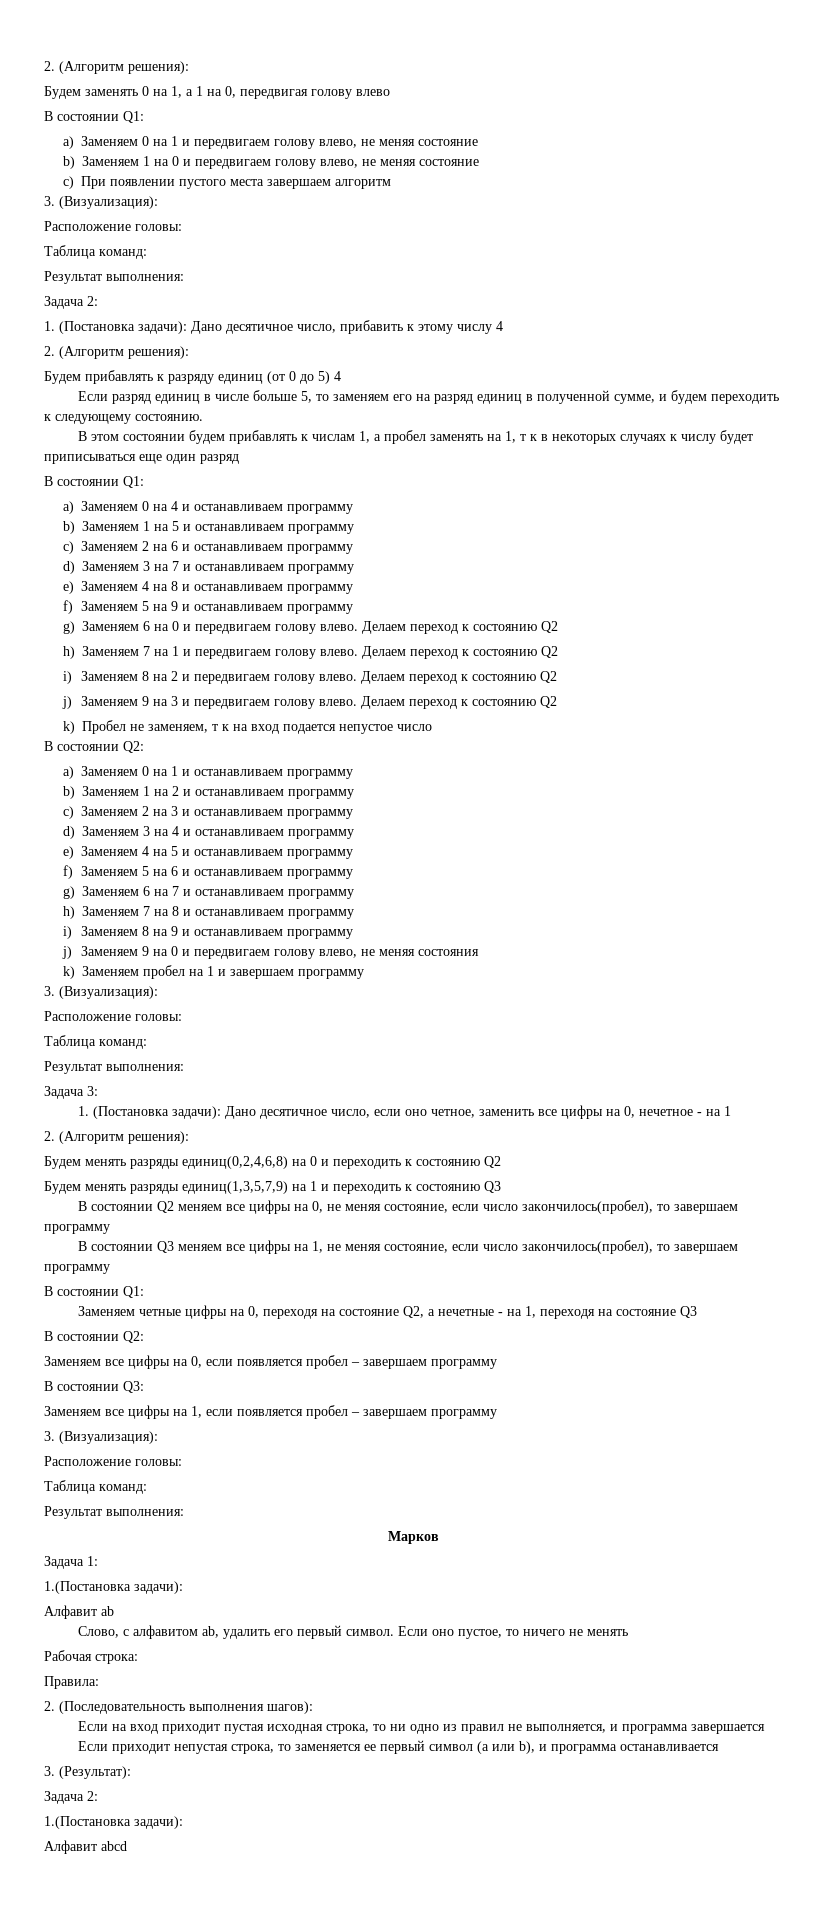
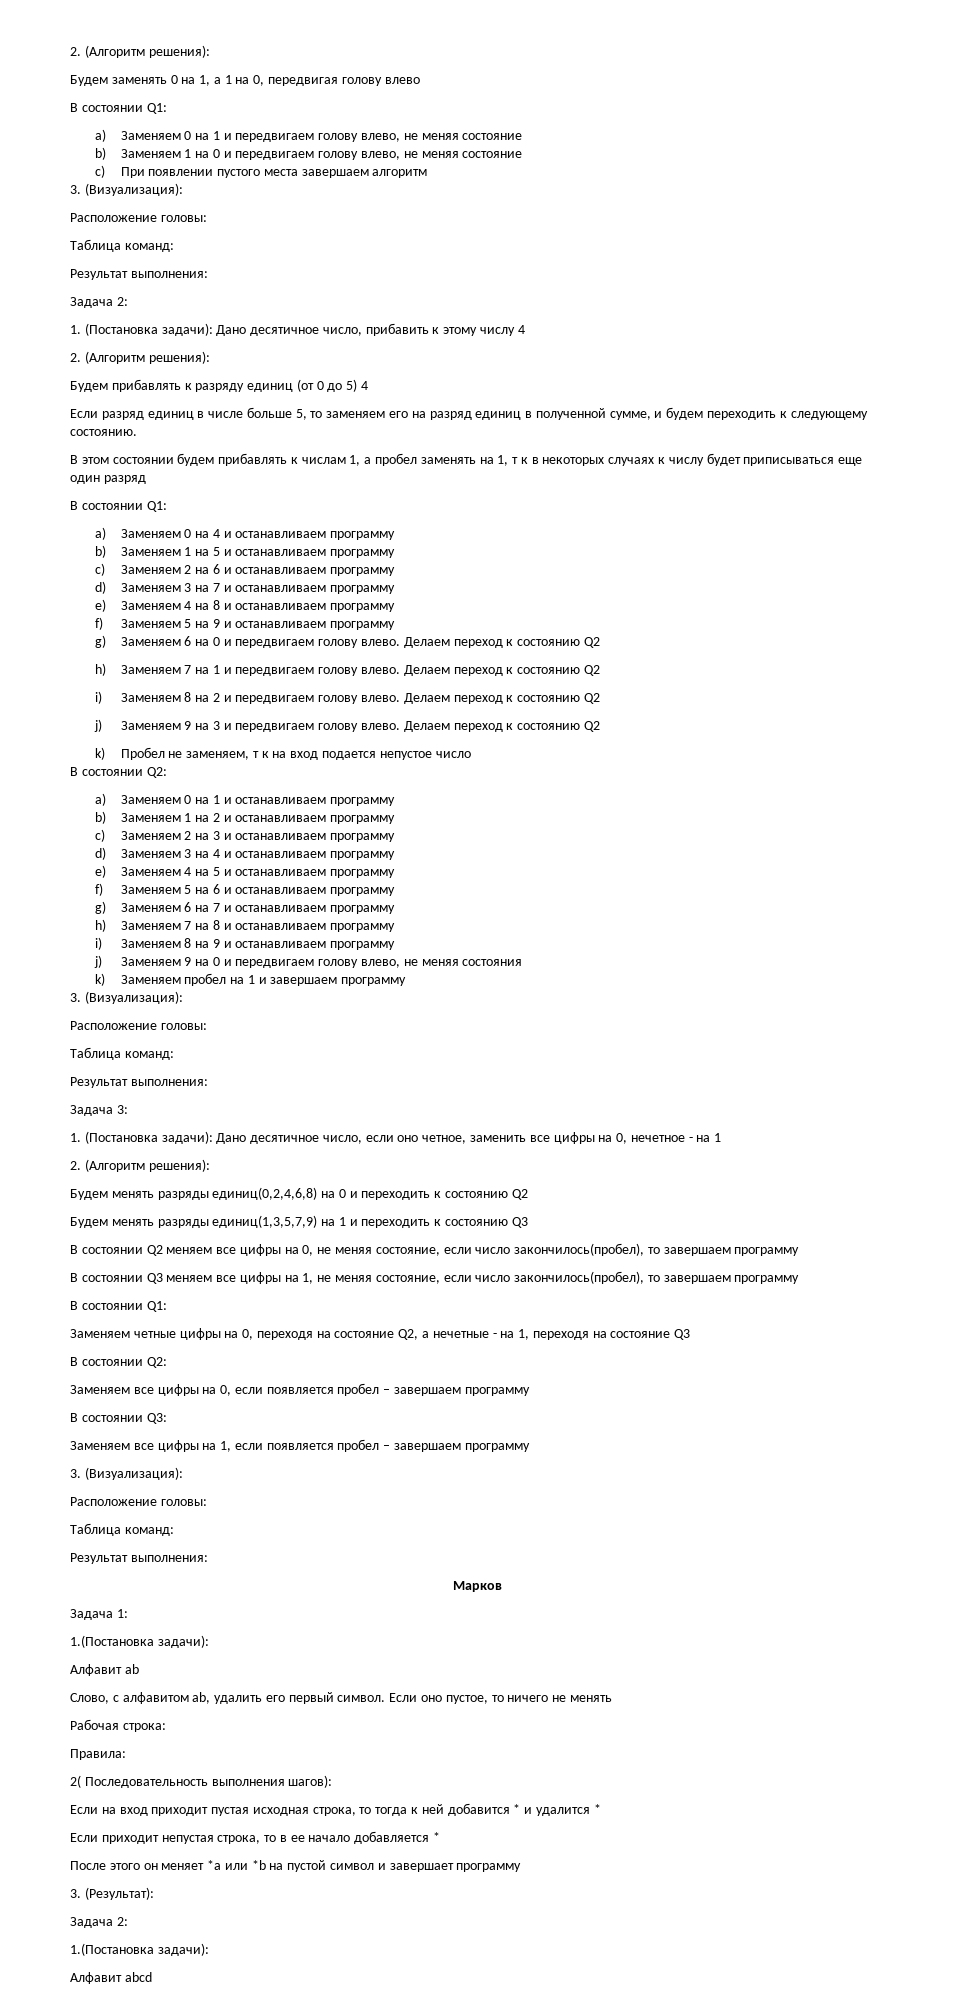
[44,1701,185,1714] 2. (Последовательность -> [70,1775,208,1788] 2( Последовательность
[389,1724,765,1734] ни одно из правил не выполняется, и программа завершается -> [375,1803,601,1816] тогда к ней добавится * и удалится *
[294,1740,719,1754] заменяется ее первый символ (a или b), и программа останавливается -> [279,1831,441,1844] [70,1860,522,1872] в ее начало добавляется * // После этого он меняет *a или *b на пустой символ и завершает программу

